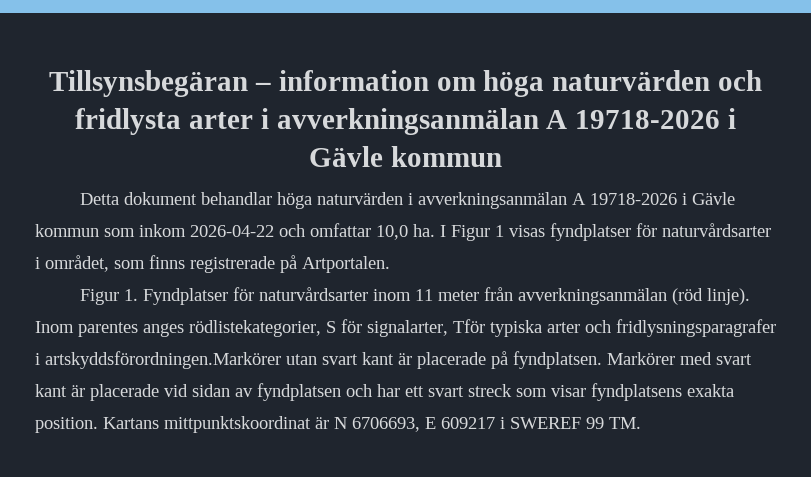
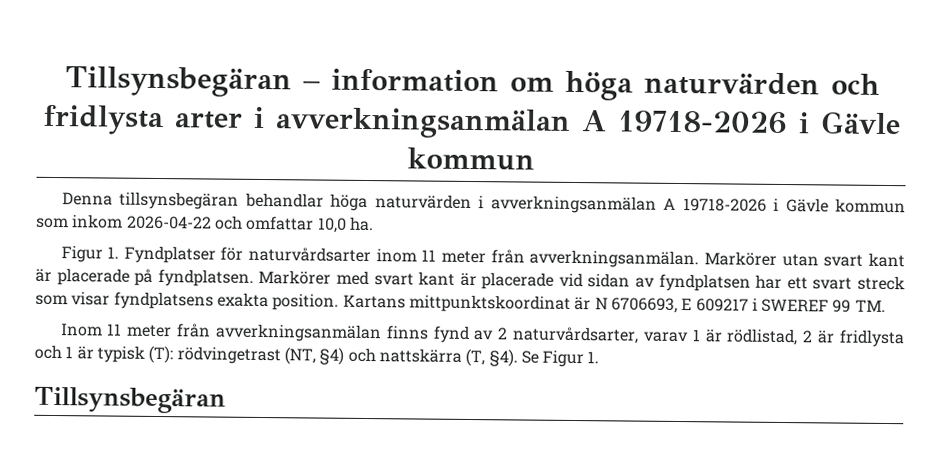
[79,192,197,205] Detta dokument -> [61,191,240,210] Denna tillsynsbegäran
[440,223,771,241] [35,255,390,273] I Figur 1 visas fyndplatser för naturvårdsarter i området, som finns registrerade på Artportalen. -> (374, 224) none
[517,288,750,305] [35,319,776,337] [35,351,281,369] avverkningsanmälan (röd linje). Inom parentes anges rödlistekategorier, S för signalarter, Tför typiska arter och fridlysningsparagrafer i artskyddsförordningen.Markörer -> [529,249,778,269] avverkningsanmälan. Markörer
[346,384,372,397] och -> (751, 282) none
(641, 423) none -> [59,323,906,348] [34,344,600,368] [34,386,226,414] // Inom 11 meter från avverkningsanmälan finns fynd av 2 naturvårdsarter, varav 1 är rödlistad, 2 är fridlysta och 1 är typisk (T): rödvingetrast (NT, §4) och nattskärra (T, §4). Se Figur 1. // Tillsynsbegäran

